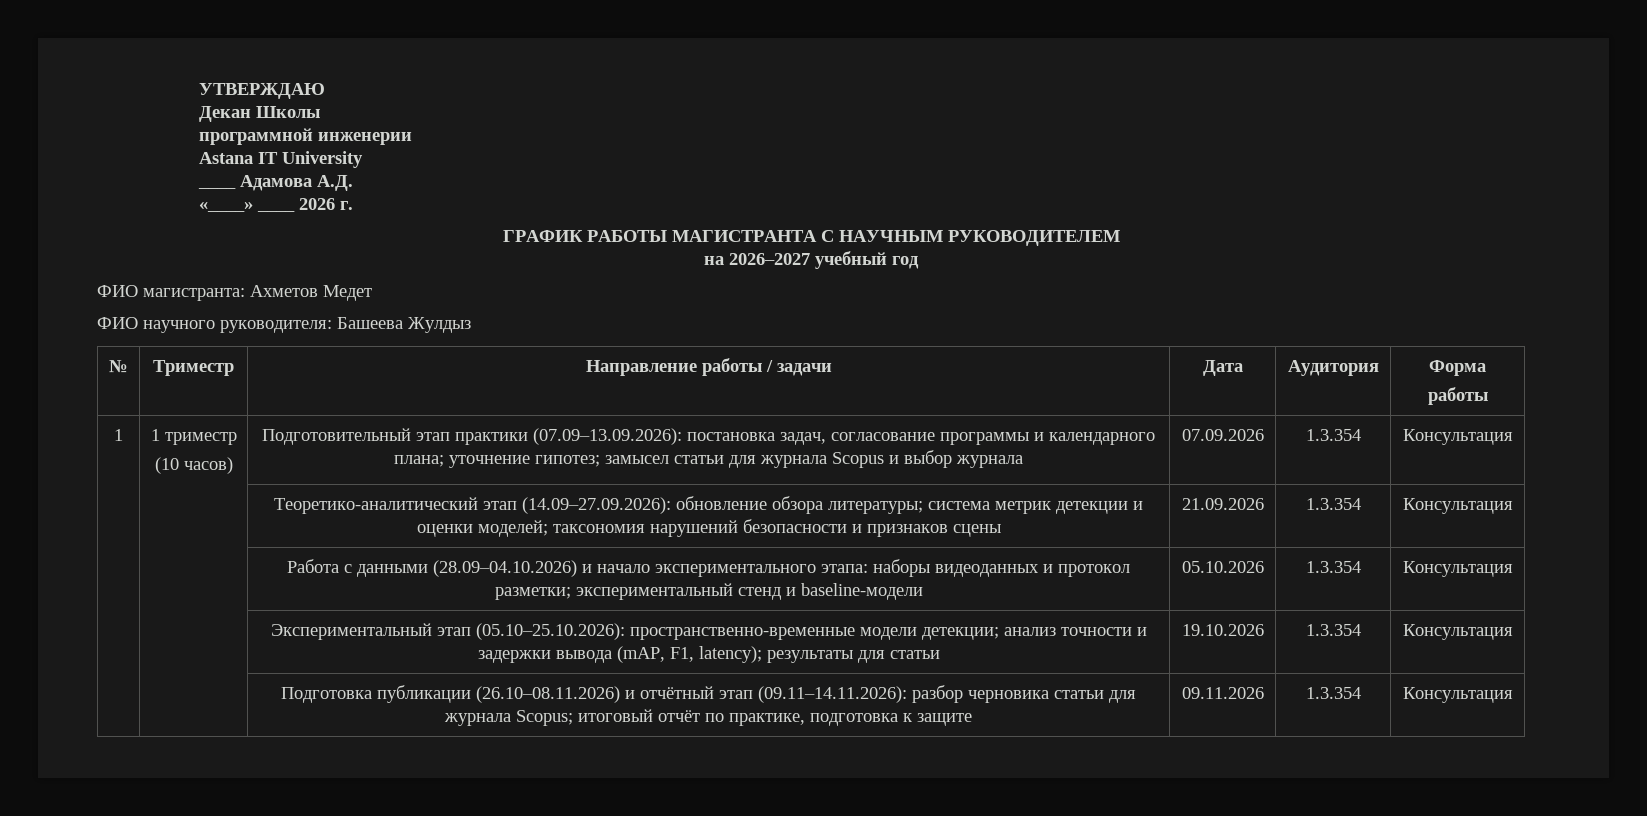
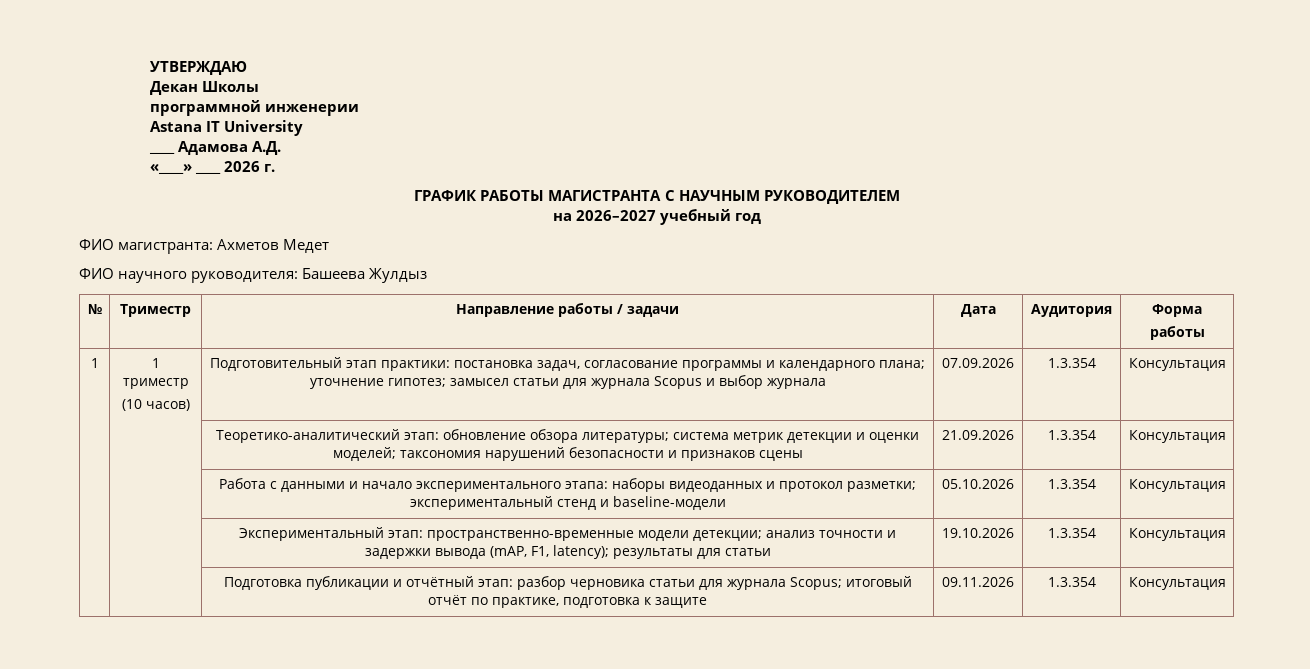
[455,428,682,445] практики (07.09–13.09.2026): -> [381,360,450,371] практики:
[483,497,671,514] этап (14.09–27.09.2026): -> [404,432,439,440] этап:
[433,560,577,577] (28.09–04.10.2026) -> (345, 486) none
[436,623,625,640] этап (05.10–25.10.2026): -> [388,530,423,538] этап:
[476,686,620,703] (26.10–08.11.2026) -> (389, 583) none
[719,686,907,703] этап (09.11–14.11.2026): -> [477,579,513,587] этап:

